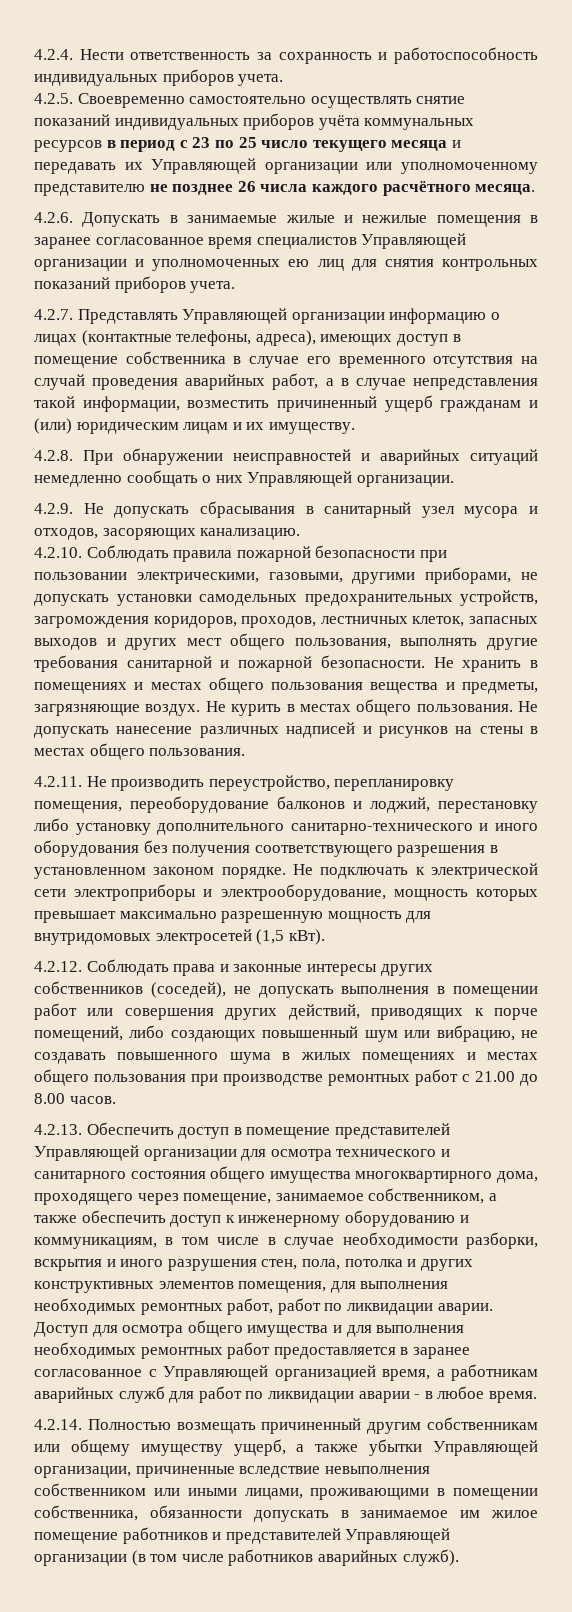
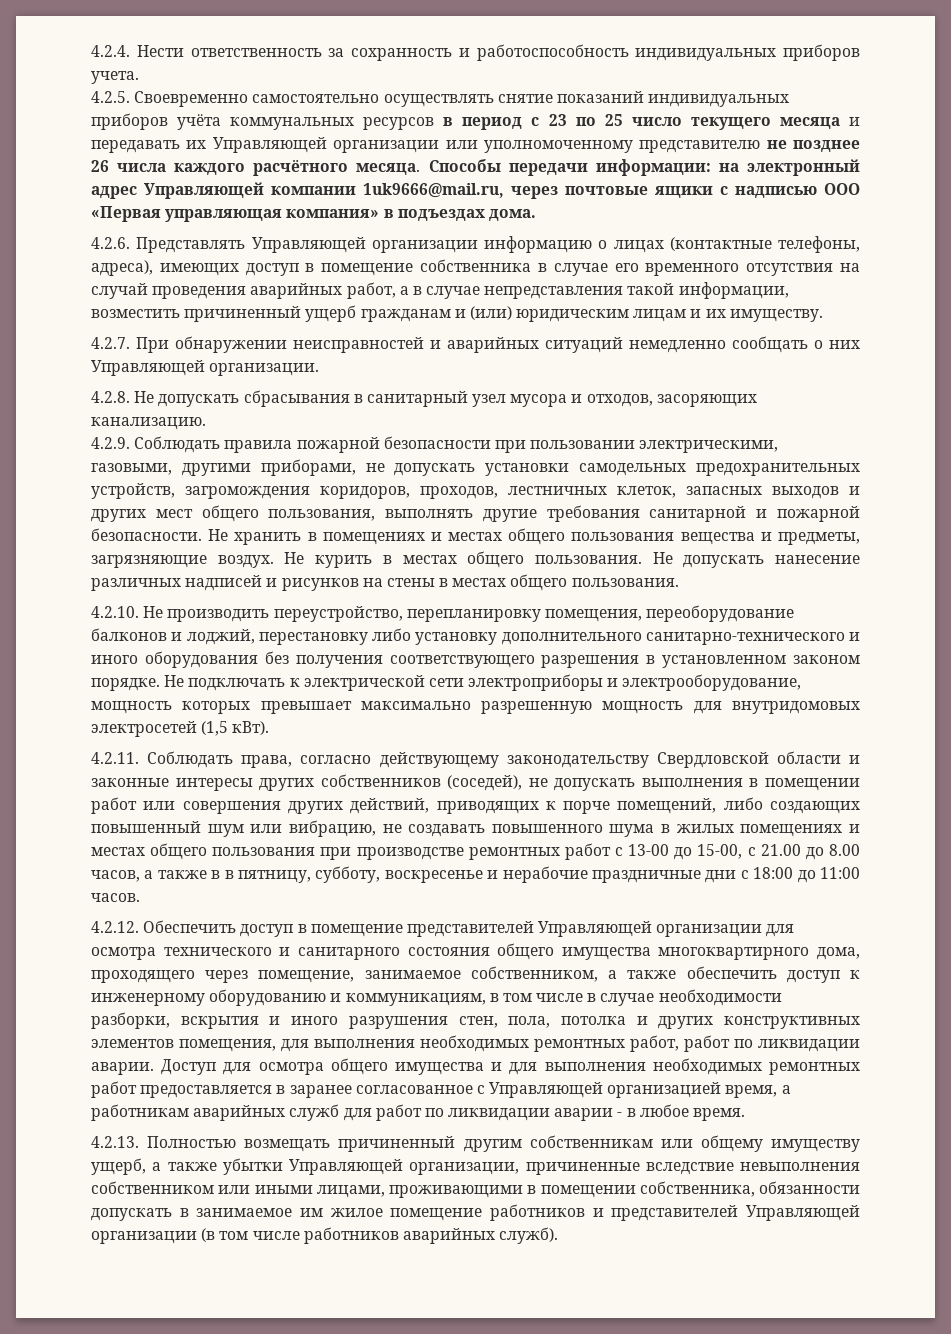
[34,212,538,227] [34,233,467,249] [34,259,539,271] [34,276,236,293] [34,309,73,320] // 4.2.6. Допускать в занимаемые жилые и нежилые помещения в заранее согласованное время специалистов Управляющей организации и уполномоченных ею лиц для снятия контрольных показаний приборов учета. // 4.2.7. -> [428,159,861,176] [91,182,860,199] [91,206,536,222] [91,237,130,249] Способы передачи информации: на электронный адрес Управляющей компании 1uk9666@mail.ru, через почтовые ящики с надписью ООО «Первая управляющая компания» в подъездах дома. // 4.2.6.
[34,450,73,461] 4.2.8. -> [91,337,130,349] 4.2.7.
[34,503,73,514] 4.2.9. -> [91,391,130,403] 4.2.8.
[34,547,82,558] 4.2.10. -> [91,437,130,449] 4.2.9.
[34,776,82,787] 4.2.11. -> [91,606,139,618] 4.2.10.
[34,959,216,976] 4.2.12. Соблюдать права -> [91,751,841,768] 4.2.11. Соблюдать права, согласно действующему законодательству Свердловской области
[475,1071,538,1086] [34,1093,65,1104] 21.00 до 8.00 -> [628,844,860,860] [91,866,860,883] 13-00 до 15-00, с 21.00 до 8.00 часов, а также в в пятницу, субботу, воскресенье и нерабочие праздничные дни с 18:00 до 11:00
[34,1124,82,1135] 4.2.13. -> [91,921,139,933] 4.2.12.
[34,1419,82,1430] 4.2.14. -> [91,1136,139,1148] 4.2.13.

